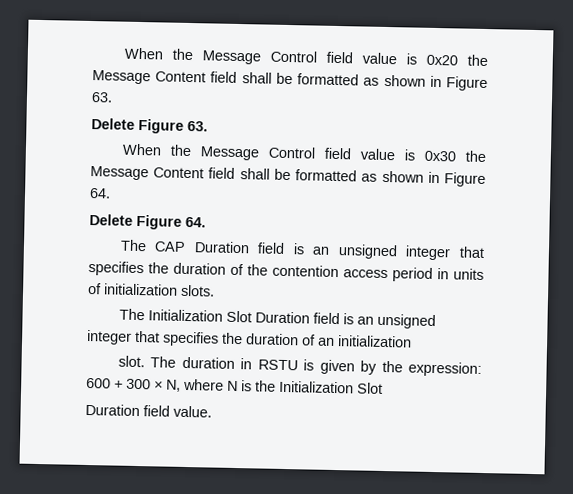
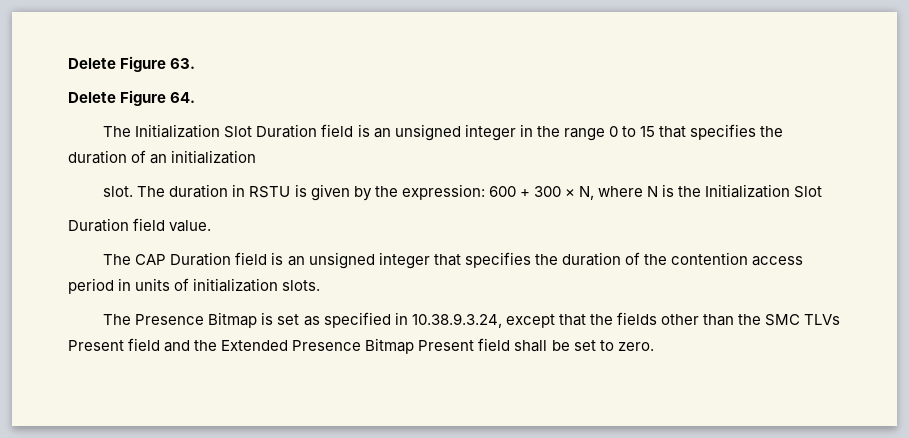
[123,47,489,67] [92,70,489,92] [91,92,113,103] [91,118,208,134] [121,143,487,163] [90,166,487,188] [89,188,111,199] [89,214,206,230] [119,239,486,261] [88,260,484,282] [88,282,215,297] When the Message Control field value is 0x20 the Message Content field shall be formatted as shown in Figure 63. // Delete Figure 63. // When the Message Control field value is 0x30 the Message Content field shall be formatted as shown in Figure 64. // Delete Figure 64. // The CAP Duration field is an unsigned integer that specifies the duration of the contention access period in units of initialization slots. -> [68,56,196,72] [68,90,196,106] Delete Figure 63. // Delete Figure 64.
(132, 337) none -> [519,124,655,141] in the range 0 to 15
(212, 411) none -> [103,252,804,269] [68,278,321,294] [103,312,841,328] [68,338,654,354] // The CAP Duration field is an unsigned integer that specifies the duration of the contention access period in units of initialization slots. // The Presence Bitmap is set as specified in 10.38.9.3.24, except that the fields other than the SMC TLVs Present field and the Extended Presence Bitmap Present field shall be set to zero.

